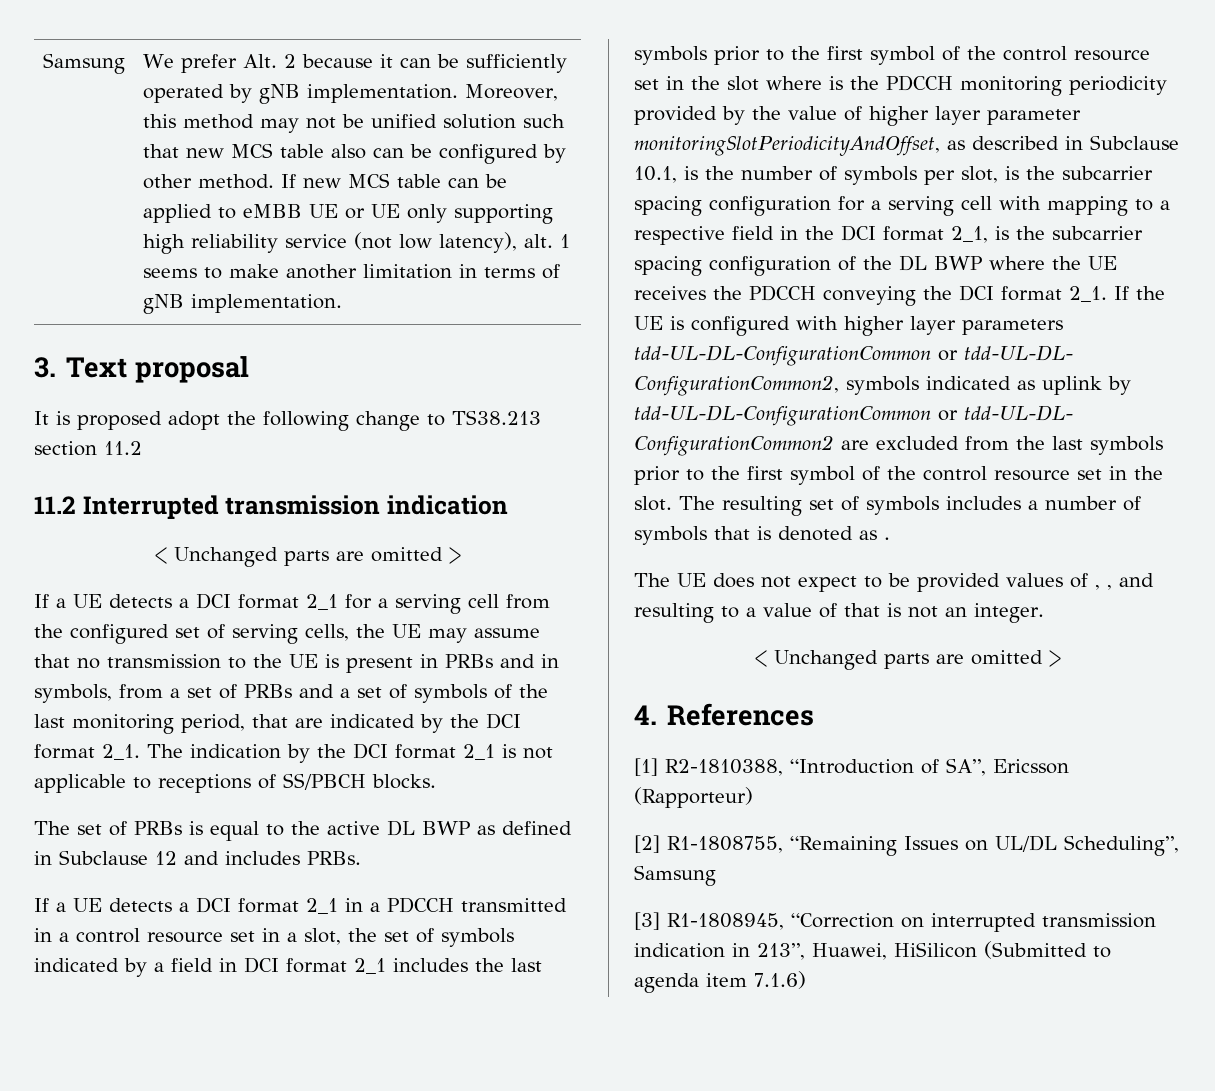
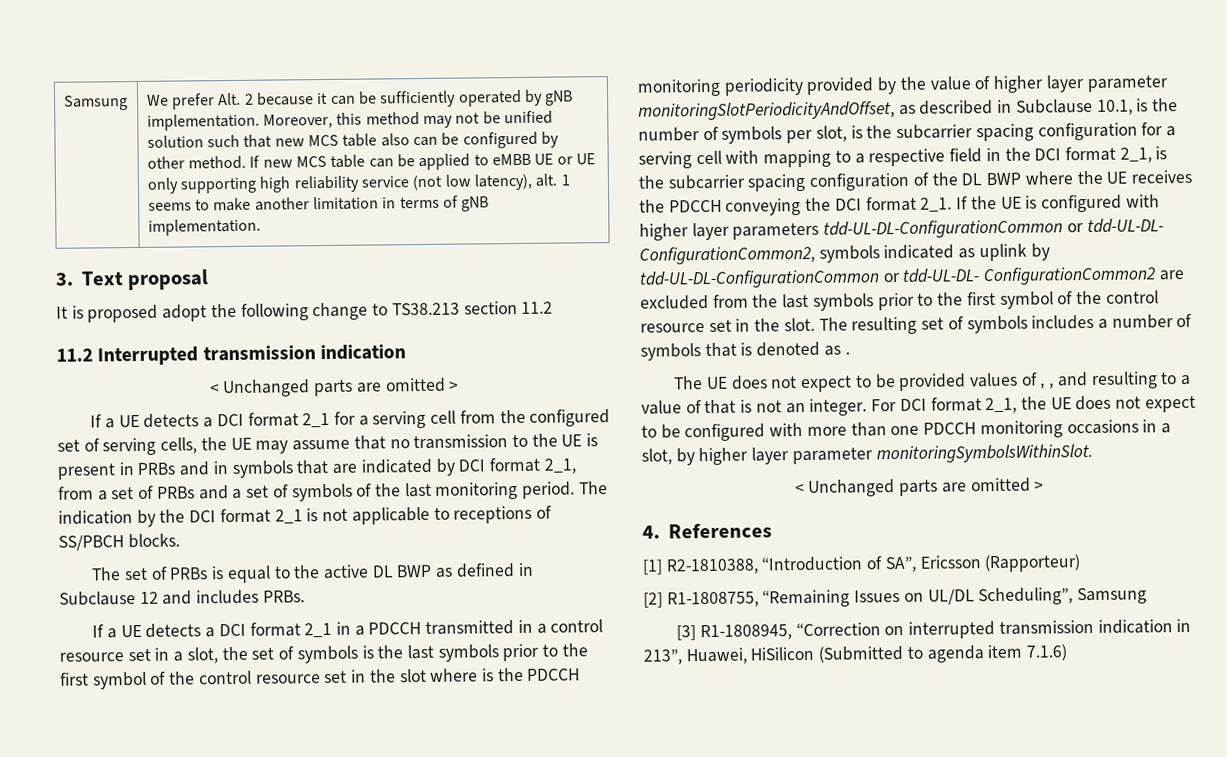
[34,684,112,703] symbols, -> [231,457,576,479] symbols that are indicated by DCI format 2_1,
[181,713,521,733] [34,744,140,760] period, that are indicated by the DCI format 2_1. -> [522,481,576,499] period.
[34,957,468,977] indicated by a field in DCI format 2_1 includes -> [361,645,374,659] is
(1044, 613) none -> [871,395,1196,414] [641,419,1171,442] [641,443,1093,466] For DCI format 2_1, the UE does not expect to be configured with more than one PDCCH monitoring occasions in a slot, by higher layer parameter monitoringSymbolsWithinSlot.

